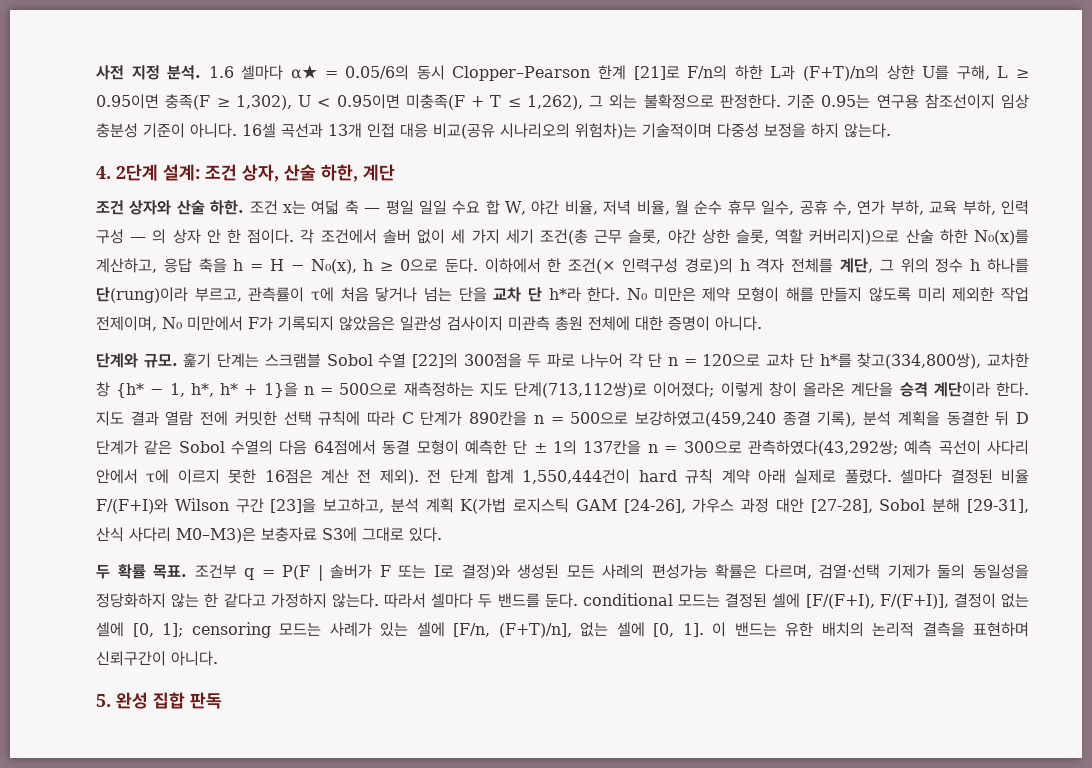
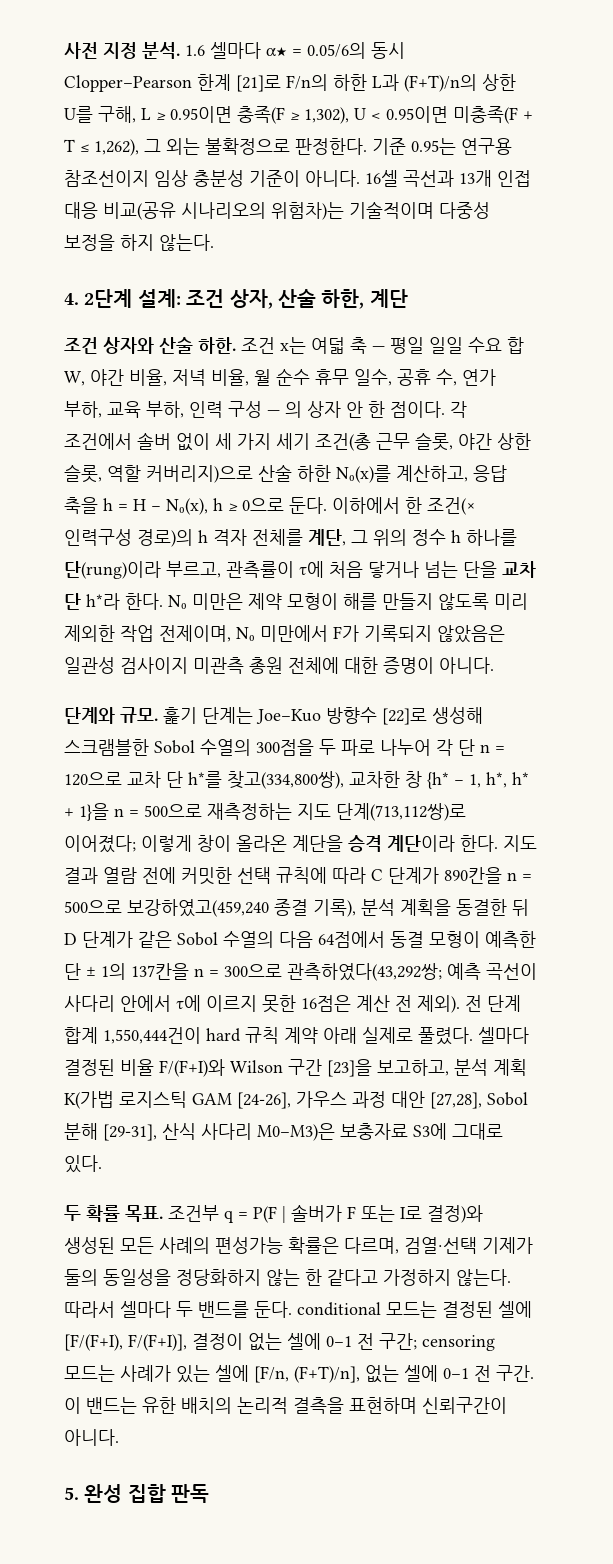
[264,353,458,368] 스크램블 Sobol 수열 [22]의 -> [256,707,483,725] [64,739,251,756] Joe–Kuo 방향수 [22]로 생성해 스크램블한 Sobol 수열의
[810,499,873,513] [27-28], -> [430,1092,482,1109] [27,28],
[132,623,183,637] [0, 1]; -> [326,1333,417,1350] 0–1 전 구간;
[653,623,704,637] [0, 1]. -> [443,1365,534,1382] 0–1 전 구간.

